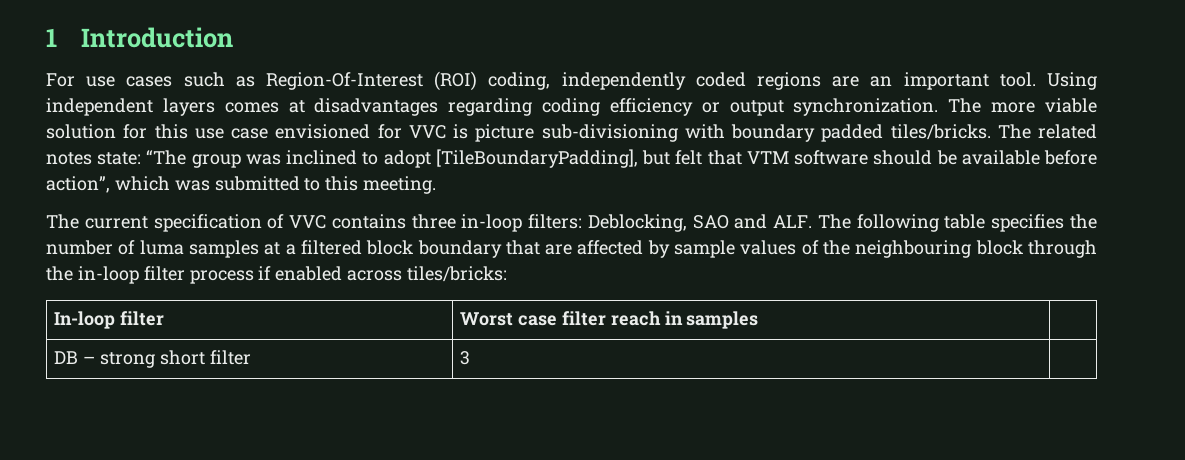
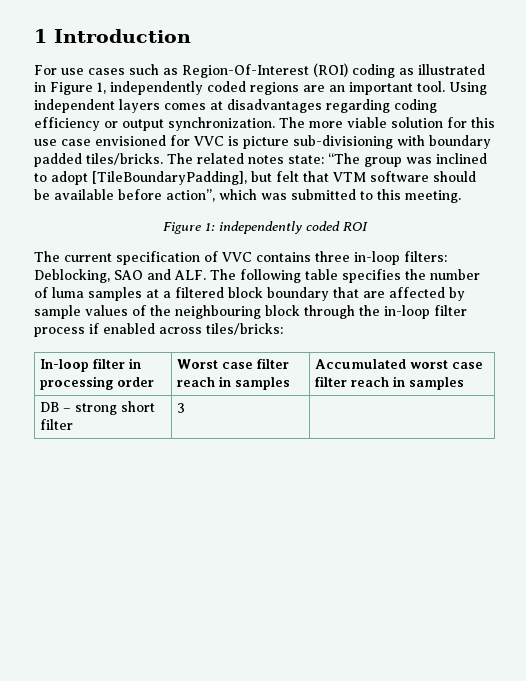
[488,72,551,90] coding, -> [352,64,485,78] [34,82,106,95] coding as illustrated in Figure 1,
(437, 185) none -> [162,221,368,234] // Figure 1: independently coded ROI
(164, 318) none -> [129,358,142,369] [40,376,155,390] in processing order
(759, 320) none -> [315,359,484,369] [315,376,465,390] Accumulated worst case filter reach in samples

